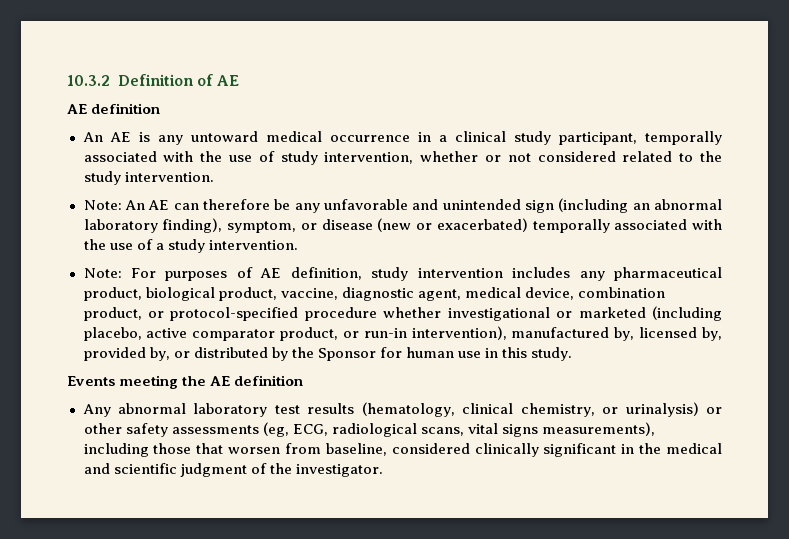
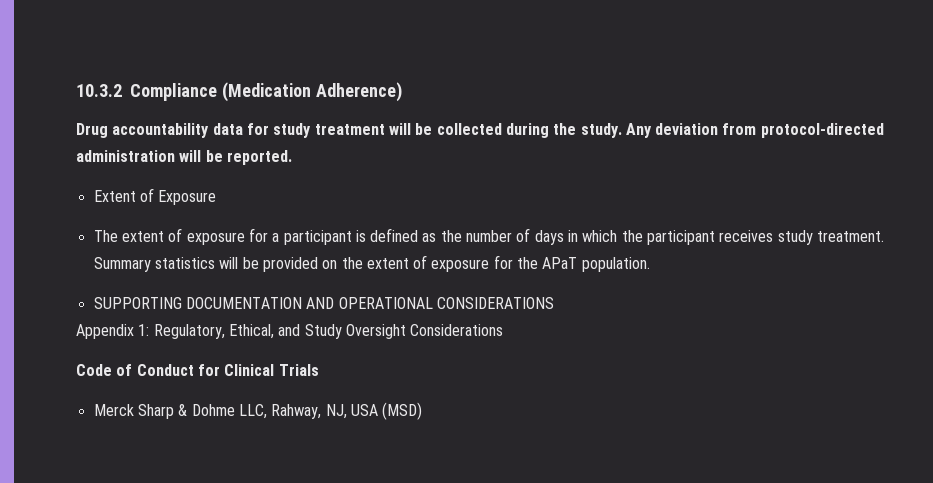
[117,74,240,86] [67,103,161,114] [82,131,723,145] [83,151,722,165] [83,171,214,185] [83,198,722,213] [83,218,722,233] [83,239,298,253] [83,267,722,281] [83,287,665,301] [83,306,722,321] [83,326,723,341] [83,347,573,361] [67,375,304,389] [82,402,722,417] [83,422,655,437] [83,443,723,457] [83,463,383,477] Definition of AE // AE definition // An AE is any untoward medical occurrence in a clinical study participant, temporally associated with the use of study intervention, whether or not considered related to the study intervention. // Note: An AE can therefore be any unfavorable and unintended sign (including an abnormal laboratory finding), symptom, or disease (new or exacerbated) temporally associated with the use of a study intervention. // Note: For purposes of AE definition, study intervention includes any pharmaceutical product, biological product, vaccine, diagnostic agent, medical device, combination product, or protocol-specified procedure whether investigational or marketed (including placebo, active comparator product, or run-in intervention), manufactured by, licensed by, provided by, or distributed by the Sponsor for human use in this study. // Events meeting the AE definition // Any abnormal laboratory test results (hematology, clinical chemistry, or urinalysis) or other safety assessments (eg, ECG, radiological scans, vital signs measurements), including those that worsen from baseline, considered clinically significant in the medical and scientific judgment of the investigator. -> [130,82,402,102] [76,123,884,138] [76,150,292,165] [93,188,217,205] [93,228,885,245] [93,255,650,272] [93,297,554,309] [76,324,504,339] [76,364,319,376] [93,402,423,420] Compliance (Medication Adherence) // Drug accountability data for study treatment will be collected during the study. Any deviation from protocol-directed administration will be reported. // Extent of Exposure // The extent of exposure for a participant is defined as the number of days in which the participant receives study treatment. Summary statistics will be provided on the extent of exposure for the APaT population. // SUPPORTING DOCUMENTATION AND OPERATIONAL CONSIDERATIONS // Appendix 1: Regulatory, Ethical, and Study Oversight Considerations // Code of Conduct for Clinical Trials // Merck Sharp & Dohme LLC, Rahway, NJ, USA (MSD)

